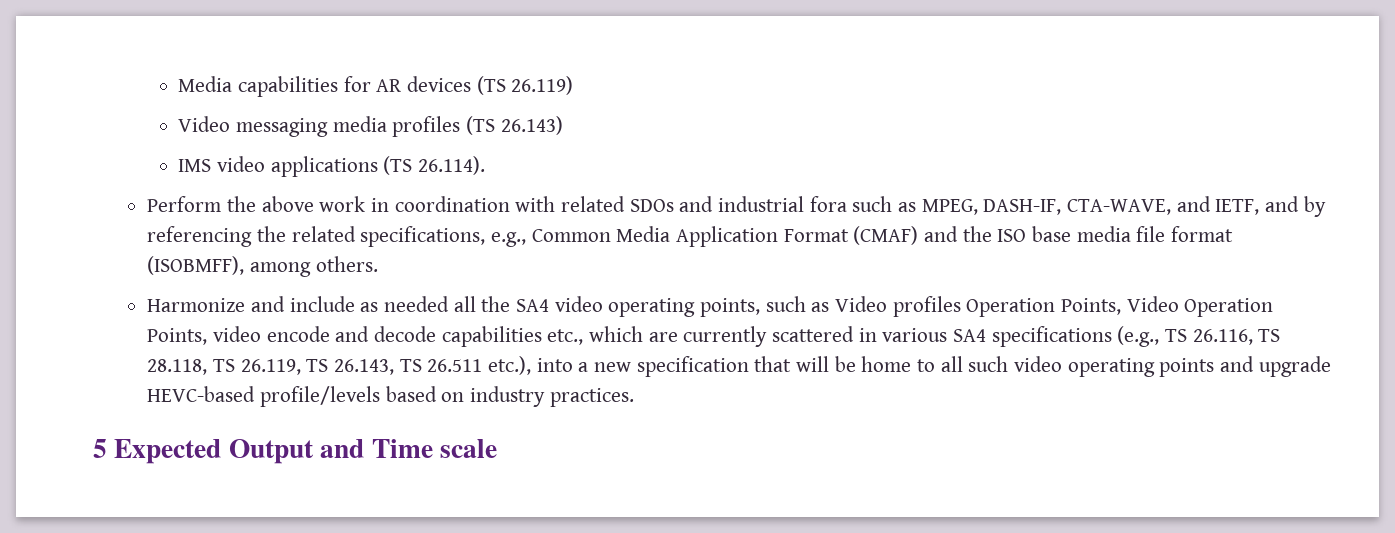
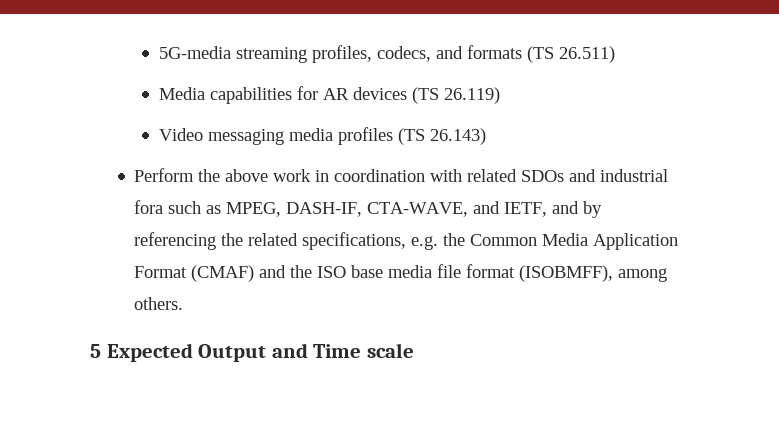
(178, 84) none -> [158,45,615,63] 5G-media streaming profiles, codecs, and formats (TS 26.511) //
[178,156,486,177] // IMS video applications (TS 26.114). -> (486, 136) none
[490,232,526,247] e.g., -> [411,233,466,250] e.g. the
[147,296,1274,317] [147,326,1281,347] [147,356,1331,377] [147,386,634,407] // Harmonize and include as needed all the SA4 video operating points, such as Video profiles Operation Points, Video Operation Points, video encode and decode capabilities etc., which are currently scattered in various SA4 specifications (e.g., TS 26.116, TS 28.118, TS 26.119, TS 26.143, TS 26.511 etc.), into a new specification that will be home to all such video operating points and upgrade HEVC-based profile/levels based on industry practices. -> (184, 303) none

